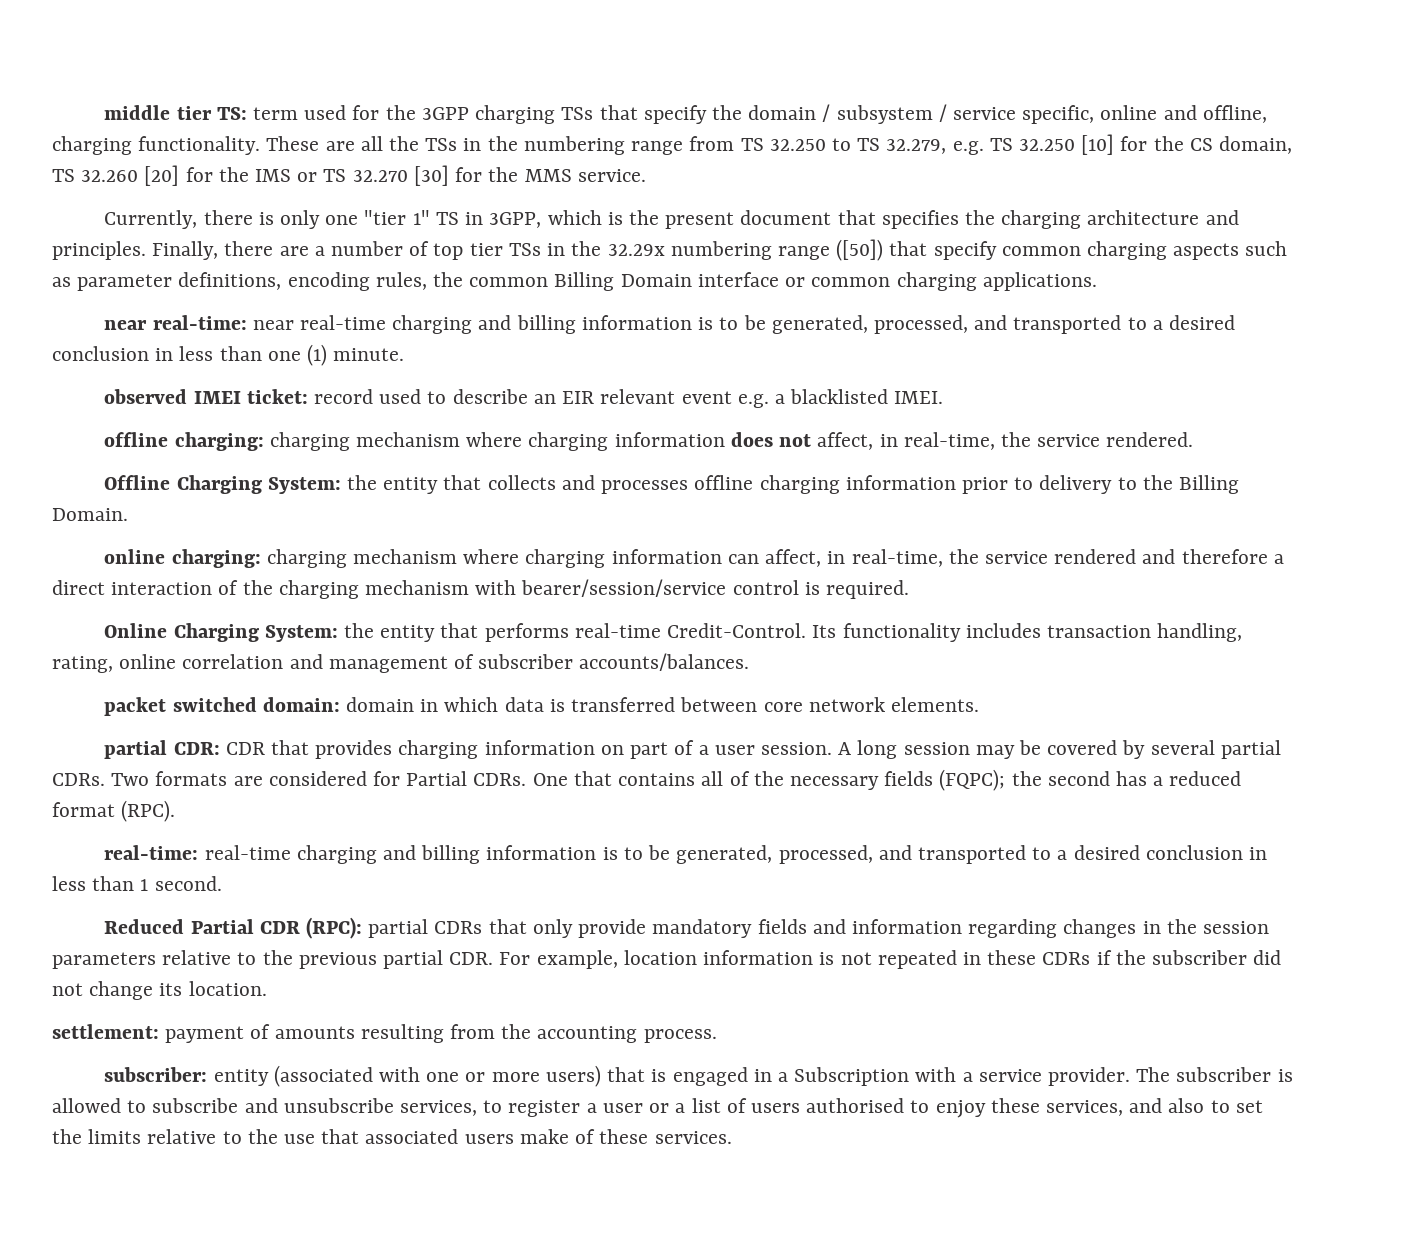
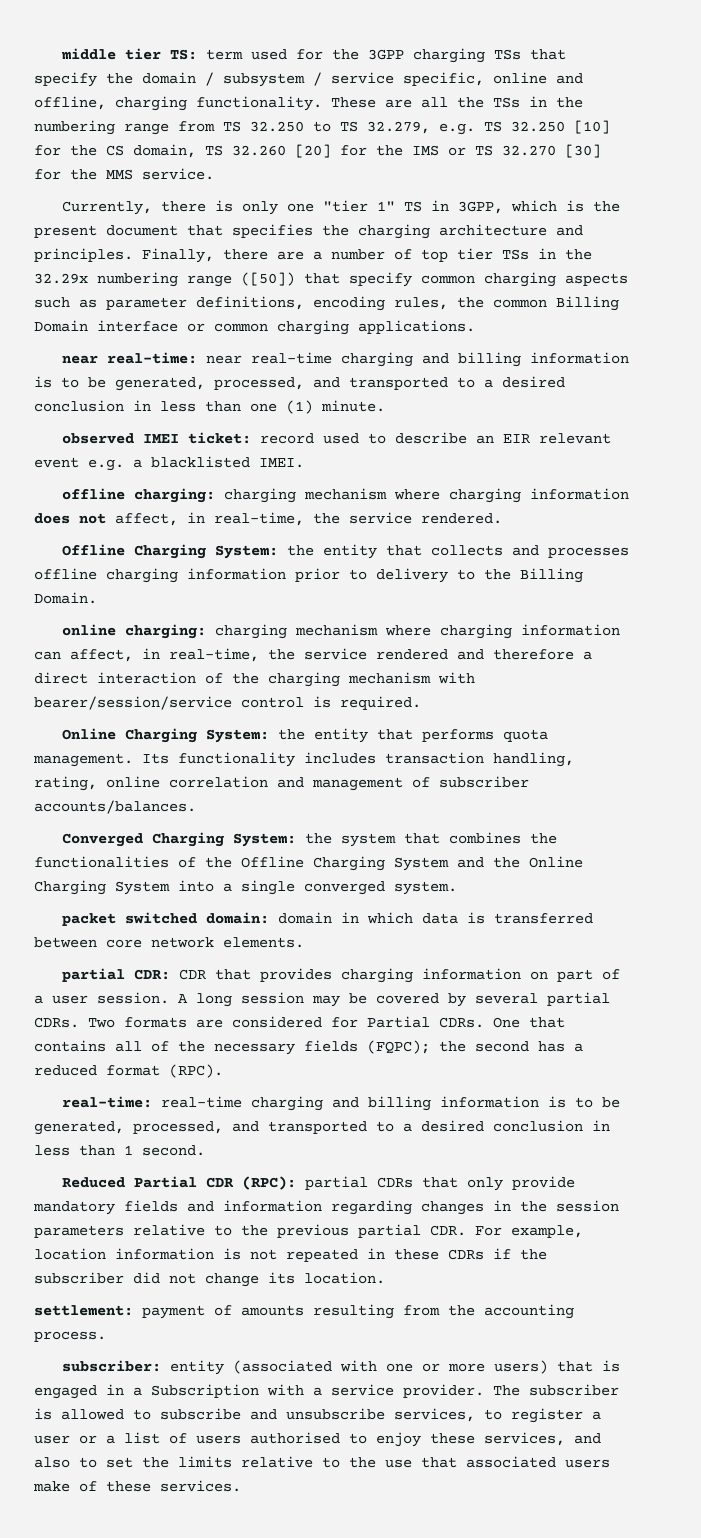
[574,623,807,638] real-time Credit-Control. -> [503,729,549,742] [33,753,133,767] quota management.
(750, 662) none -> [62,832,558,847] [34,856,583,871] [34,880,457,895] // Converged Charging System: the system that combines the functionalities of the Offline Charging System and the Online Charging System into a single converged system.

